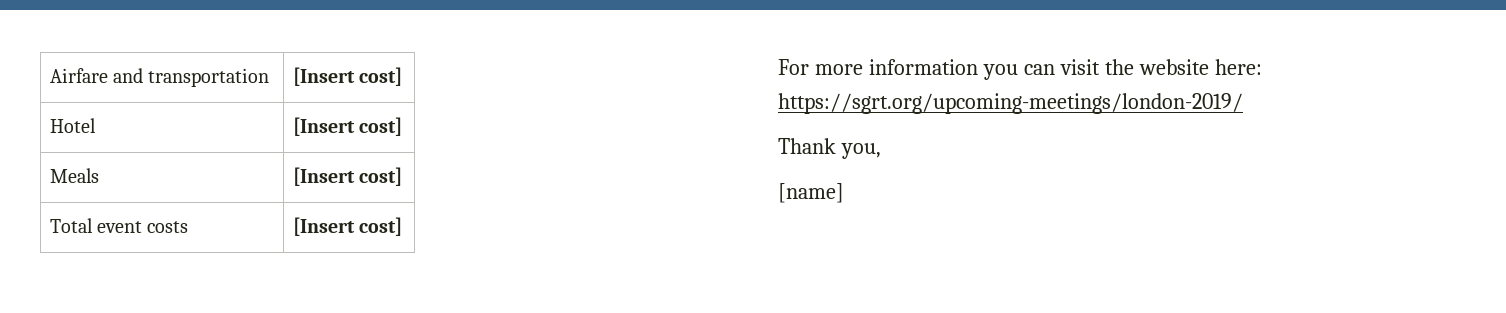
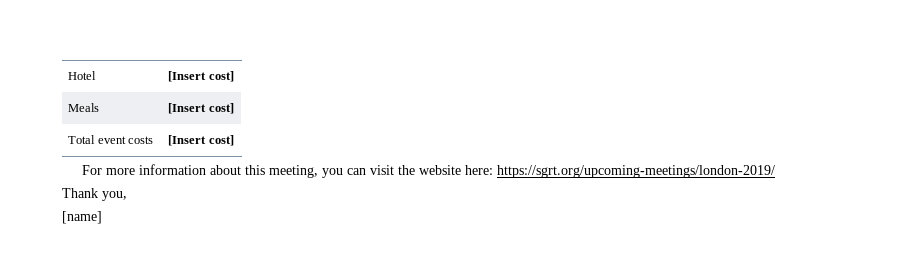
[49,68,270,87] [292,67,402,86] Airfare and transportation | [Insert cost] // -> (68, 75) none
(978, 67) none -> [210,165,319,178] about this meeting,

